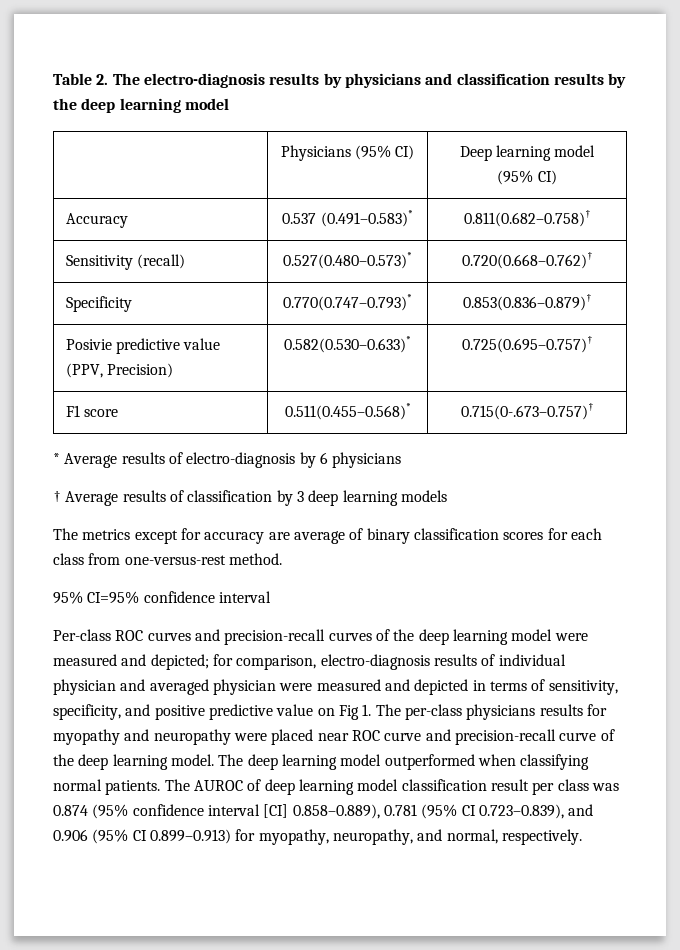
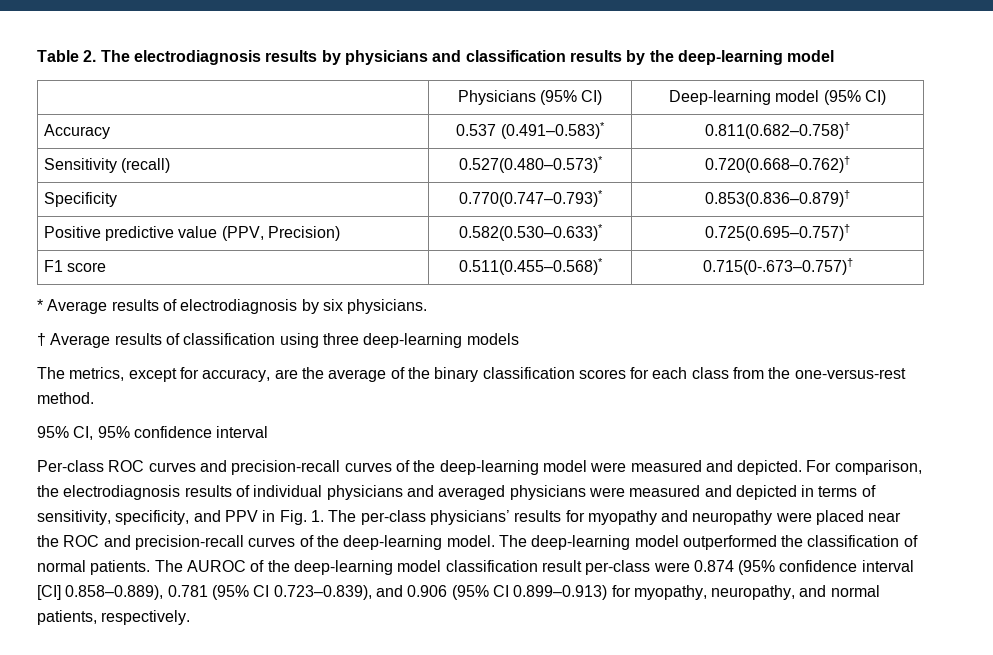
[143,73,265,88] electro-diagnosis -> [133,50,261,65] electrodiagnosis
[81,98,181,113] deep learning -> [677,50,783,65] deep-learning
[459,145,551,161] Deep learning -> [669,90,772,105] Deep-learning
[65,339,112,350] Posivie -> [43,226,101,238] Positive
[186,452,402,468] electro-diagnosis by 6 physicians -> [180,299,428,314] electrodiagnosis by six physicians.
[276,490,398,506] by 3 deep learning -> [279,333,463,348] using three deep-learning
[82,529,131,540] metrics -> [69,367,125,381] metrics,
[204,531,290,544] accuracy are -> [202,367,324,382] accuracy, are the
(364, 534) none -> [407,367,430,379] the
(121, 559) none -> [768,367,791,379] the
[87,591,140,604] CI=95% -> [73,426,130,440] CI, 95%
[418,629,508,645] deep learning -> [439,460,539,475] deep-learning
[150,654,430,670] depicted; for comparison, electro-diagnosis -> [737,460,922,475] [37,485,181,500] depicted. For comparison, the electrodiagnosis
[53,679,116,695] physician -> [326,485,403,500] physicians
[212,679,276,695] physician -> [509,485,586,500] physicians
[154,704,359,720] positive predictive value on Fig -> [224,510,307,525] PPV in Fig.
[466,704,536,720] physicians -> [429,510,510,525] physicians’
[351,729,615,745] [53,754,590,770] ROC curve and precision-recall curve of the deep learning model. The deep learning model outperformed when classifying -> [37,535,918,550] the ROC and precision-recall curves of the deep-learning model. The deep-learning model outperformed the classification of
[264,779,354,795] deep learning -> [267,560,393,575] the deep-learning
[532,779,619,795] per class was -> [585,560,690,575] per-class were
[446,829,498,844] normal, -> [830,585,880,597] [37,610,97,625] normal patients,

